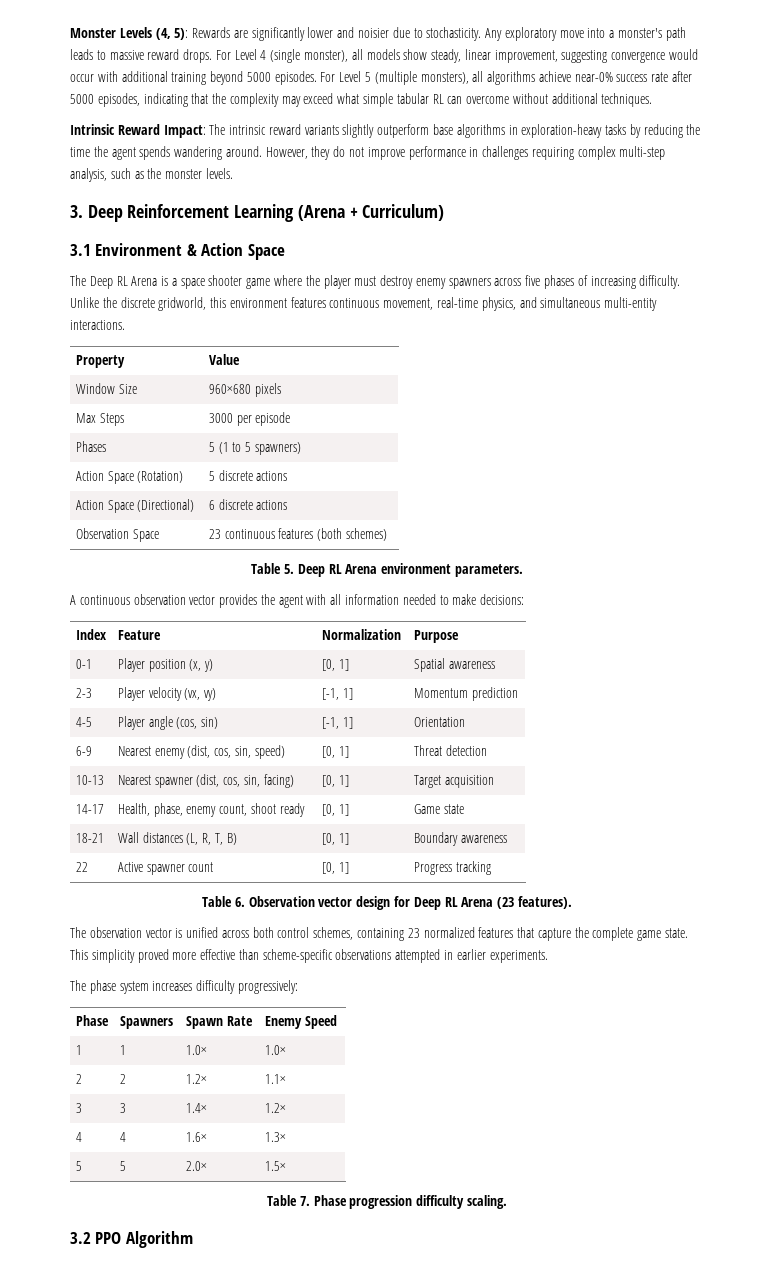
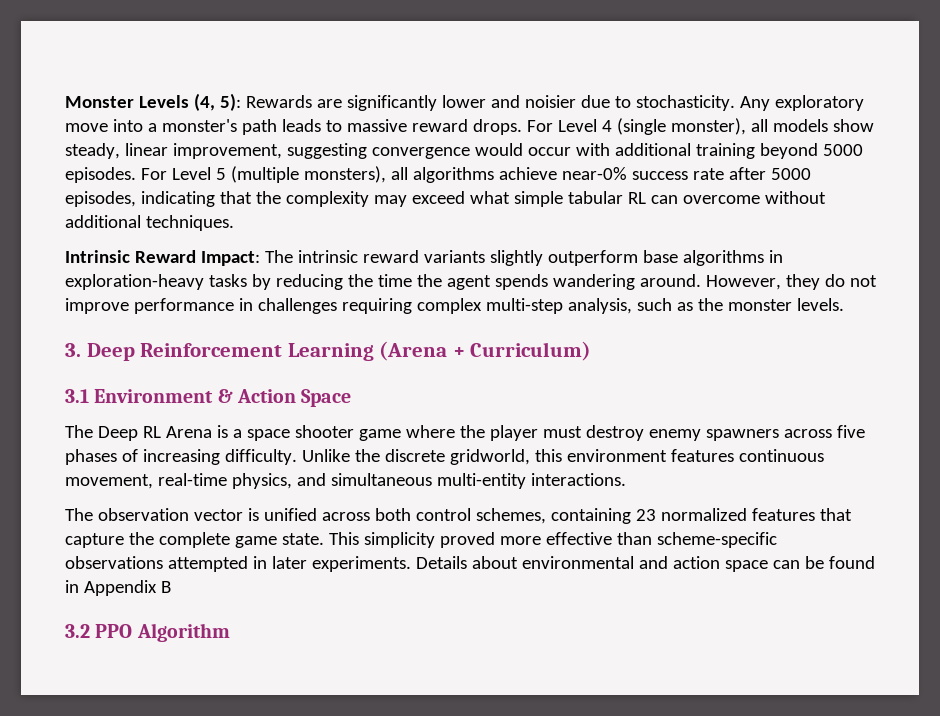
[75,355,125,368] [208,354,240,365] [75,383,137,394] [208,383,281,397] [75,413,124,426] [208,412,291,426] [75,441,106,452] [208,442,301,455] [75,471,184,484] [208,470,288,481] [75,499,195,513] [208,499,288,510] [75,528,159,542] [208,528,387,541] [251,563,523,577] [70,594,525,608] [75,629,106,640] [117,630,161,640] [321,629,401,640] [413,630,459,643] [75,659,92,669] [117,658,214,672] [321,659,349,671] [413,658,495,672] [75,688,92,698] [117,687,217,701] [321,688,353,700] [413,687,518,701] [75,717,92,727] [117,716,219,730] [321,717,353,729] [413,717,465,727] [75,746,92,756] [117,745,285,759] [321,746,349,758] [413,745,487,756] [75,775,104,785] [117,774,294,788] [321,775,349,787] [413,775,494,788] [75,804,104,814] [117,803,305,817] [321,804,349,816] [413,804,464,814] [75,833,104,843] [117,832,237,845] [321,833,349,845] [413,832,507,846] [75,862,88,872] [117,862,214,875] [321,862,349,874] [413,861,491,875] [202,896,572,910] // Property | Value // Window Size | 960×680 pixels // Max Steps | 3000 per episode // Phases | 5 (1 to 5 spawners) // Action Space (Rotation) | 5 discrete actions // Action Space (Directional) | 6 discrete actions // Observation Space | 23 continuous features (both schemes) // Table 5. Deep RL Arena environment parameters. // A continuous observation vector provides the agent with all information needed to make decisions: // Index | Feature | Normalization | Purpose // 0-1 | Player position (x, y) | [0, 1] | Spatial awareness // 2-3 | Player velocity (vx, vy) | [-1, 1] | Momentum prediction // 4-5 | Player angle (cos, sin) | [-1, 1] | Orientation // 6-9 | Nearest enemy (dist, cos, sin, speed) | [0, 1] | Threat detection // 10-13 | Nearest spawner (dist, cos, sin, facing) | [0, 1] | Target acquisition // 14-17 | Health, phase, enemy count, shoot ready | [0, 1] | Game state // 18-21 | Wall distances (L, R, T, B) | [0, 1] | Boundary awareness // 22 | Active spawner count | [0, 1] | Progress tracking // Table 6. Observation vector design for Deep RL Arena (23 features). -> (626, 479) none
[456,949,486,960] earlier -> [271,556,307,569] later
[70,980,298,994] [75,1015,109,1026] [119,1016,173,1029] [185,1016,253,1029] [264,1015,337,1029] [75,1045,82,1055] [119,1045,126,1055] [185,1045,207,1055] [264,1045,286,1055] [75,1074,82,1084] [119,1074,126,1084] [185,1074,207,1084] [264,1074,286,1084] [75,1103,82,1113] [119,1103,126,1113] [185,1103,207,1113] [264,1103,286,1113] [75,1132,82,1142] [119,1132,126,1142] [185,1132,207,1142] [264,1132,286,1142] [75,1161,82,1171] [119,1161,126,1171] [185,1161,207,1171] [264,1161,286,1171] [267,1195,507,1209] // The phase system increases difficulty progressively: // Phase | Spawners | Spawn Rate | Enemy Speed // 1 | 1 | 1.0× | 1.0× // 2 | 2 | 1.2× | 1.1× // 3 | 3 | 1.4× | 1.2× // 4 | 4 | 1.6× | 1.3× // 5 | 5 | 2.0× | 1.5× // Table 7. Phase progression difficulty scaling. -> [415,556,875,572] [65,580,171,596] Details about environmental and action space can be found in Appendix B

